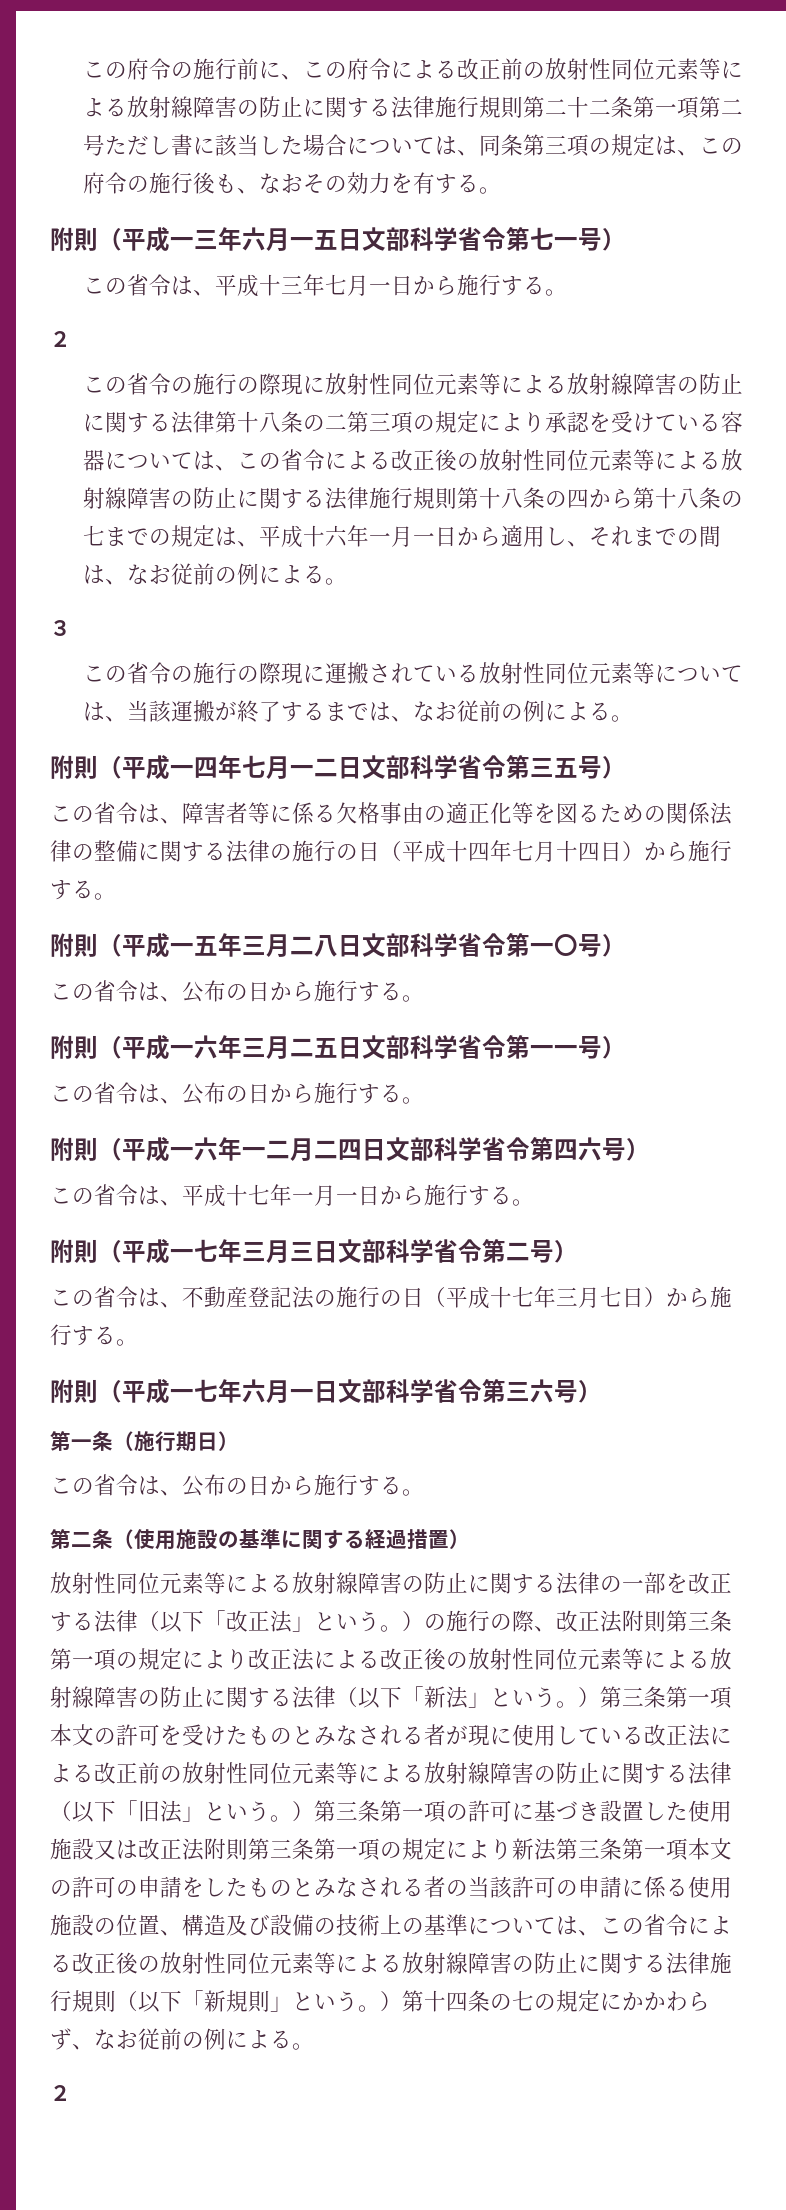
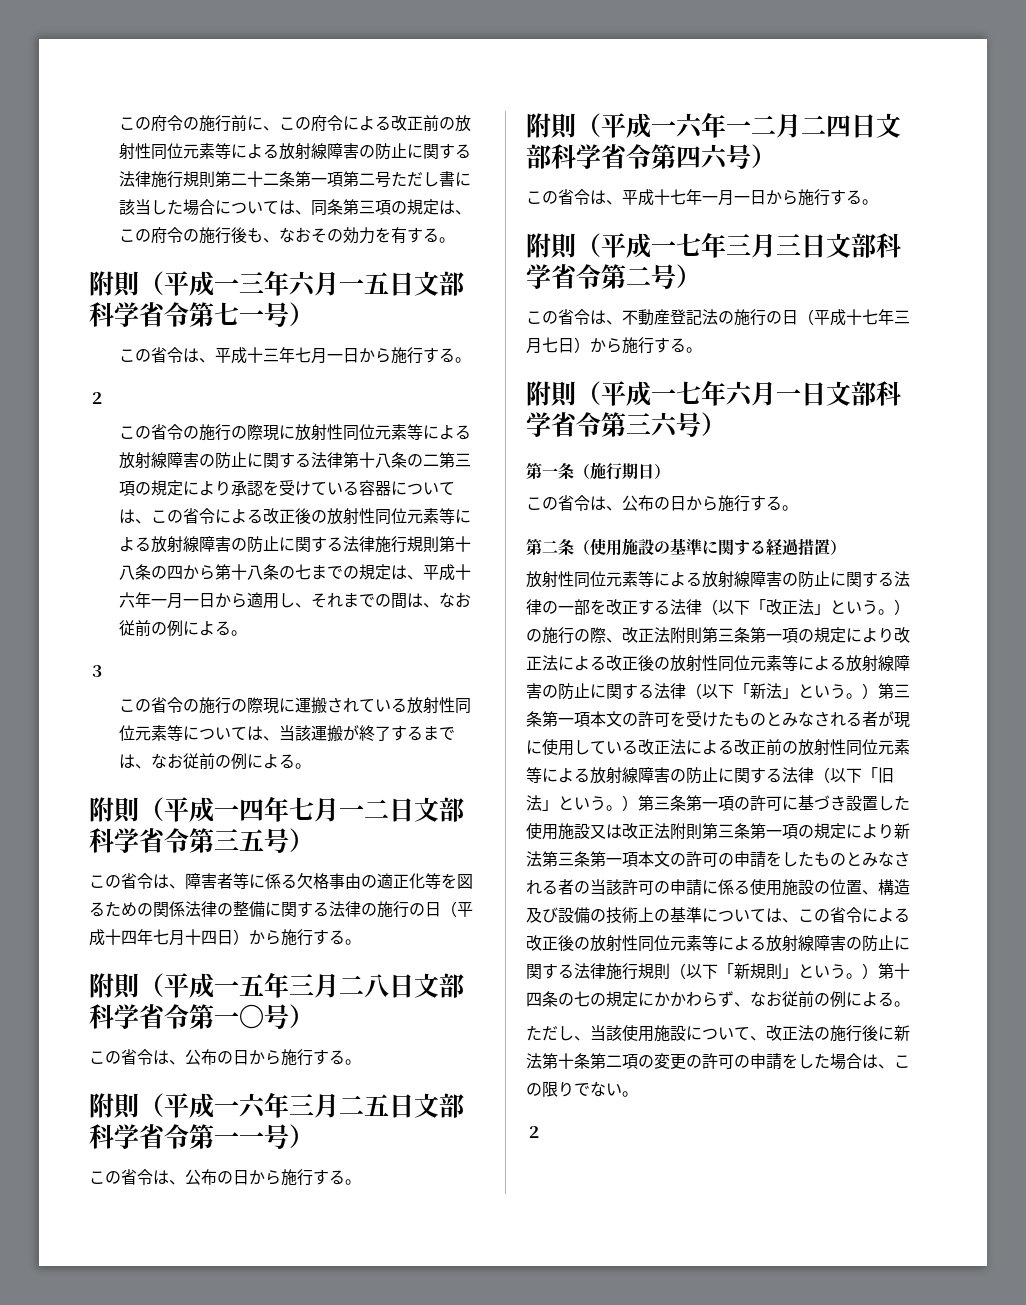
(314, 2046) none -> [526,1025,910,1042] [526,1053,910,1070] [526,1081,638,1097] // ただし、当該使用施設について、改正法の施行後に新法第十条第二項の変更の許可の申請をした場合は、この限りでない。

